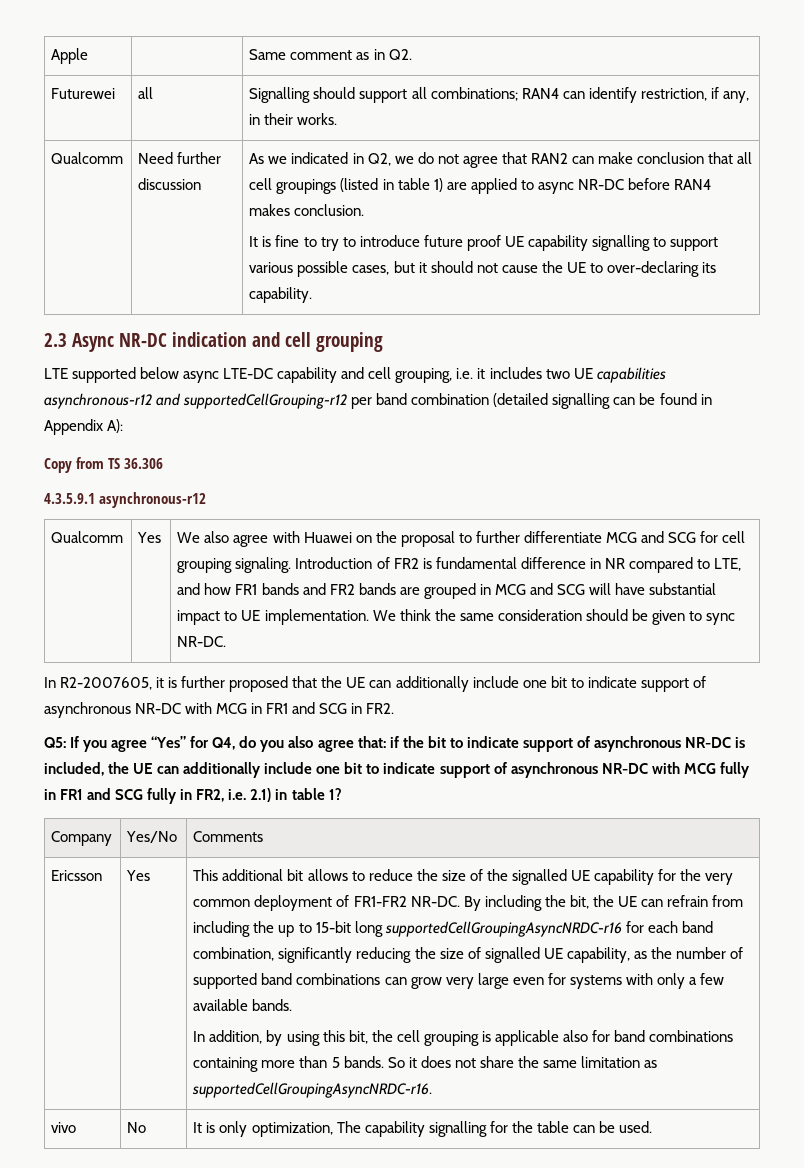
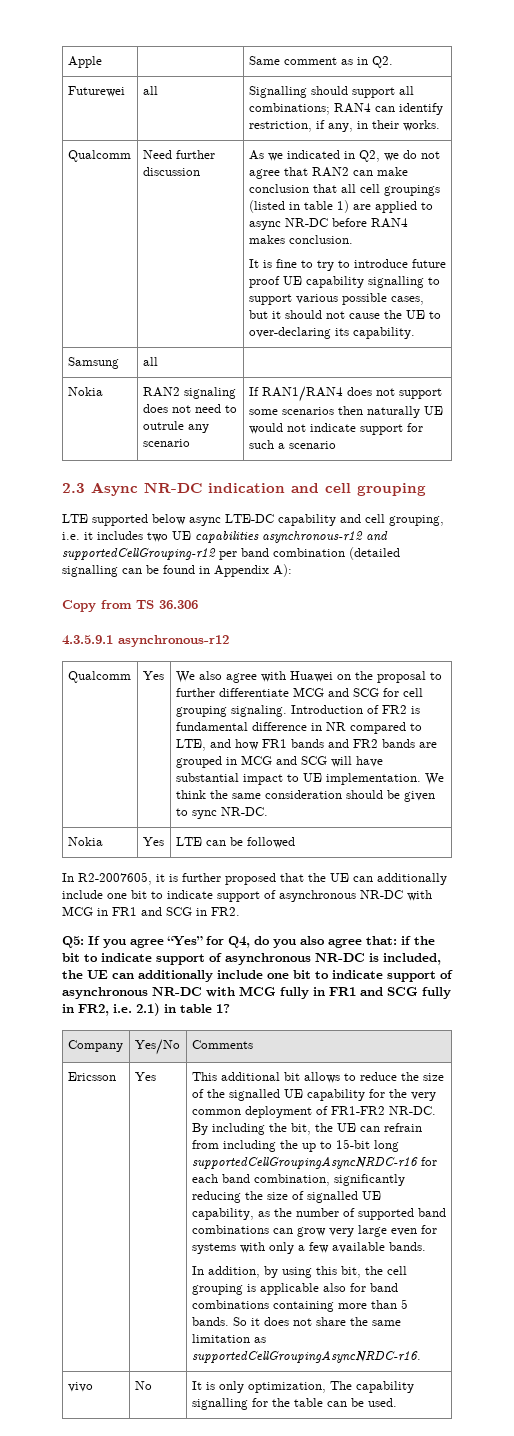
(313, 295) none -> [67,357,119,369] [142,357,158,366] [67,387,103,396] [142,387,236,399] [142,404,237,413] [142,421,209,433] [142,439,190,447] [248,386,442,402] [248,406,443,418] [248,423,423,435] [248,440,336,449] // Samsung | all | // Nokia | RAN2 signaling does not need to outrule any scenario | If RAN1/RAN4 does not support some scenarios then naturally UE would not indicate support for such a scenario
(227, 641) none -> [67,837,103,846] [142,837,164,846] [175,837,295,848] // Nokia | Yes | LTE can be followed

